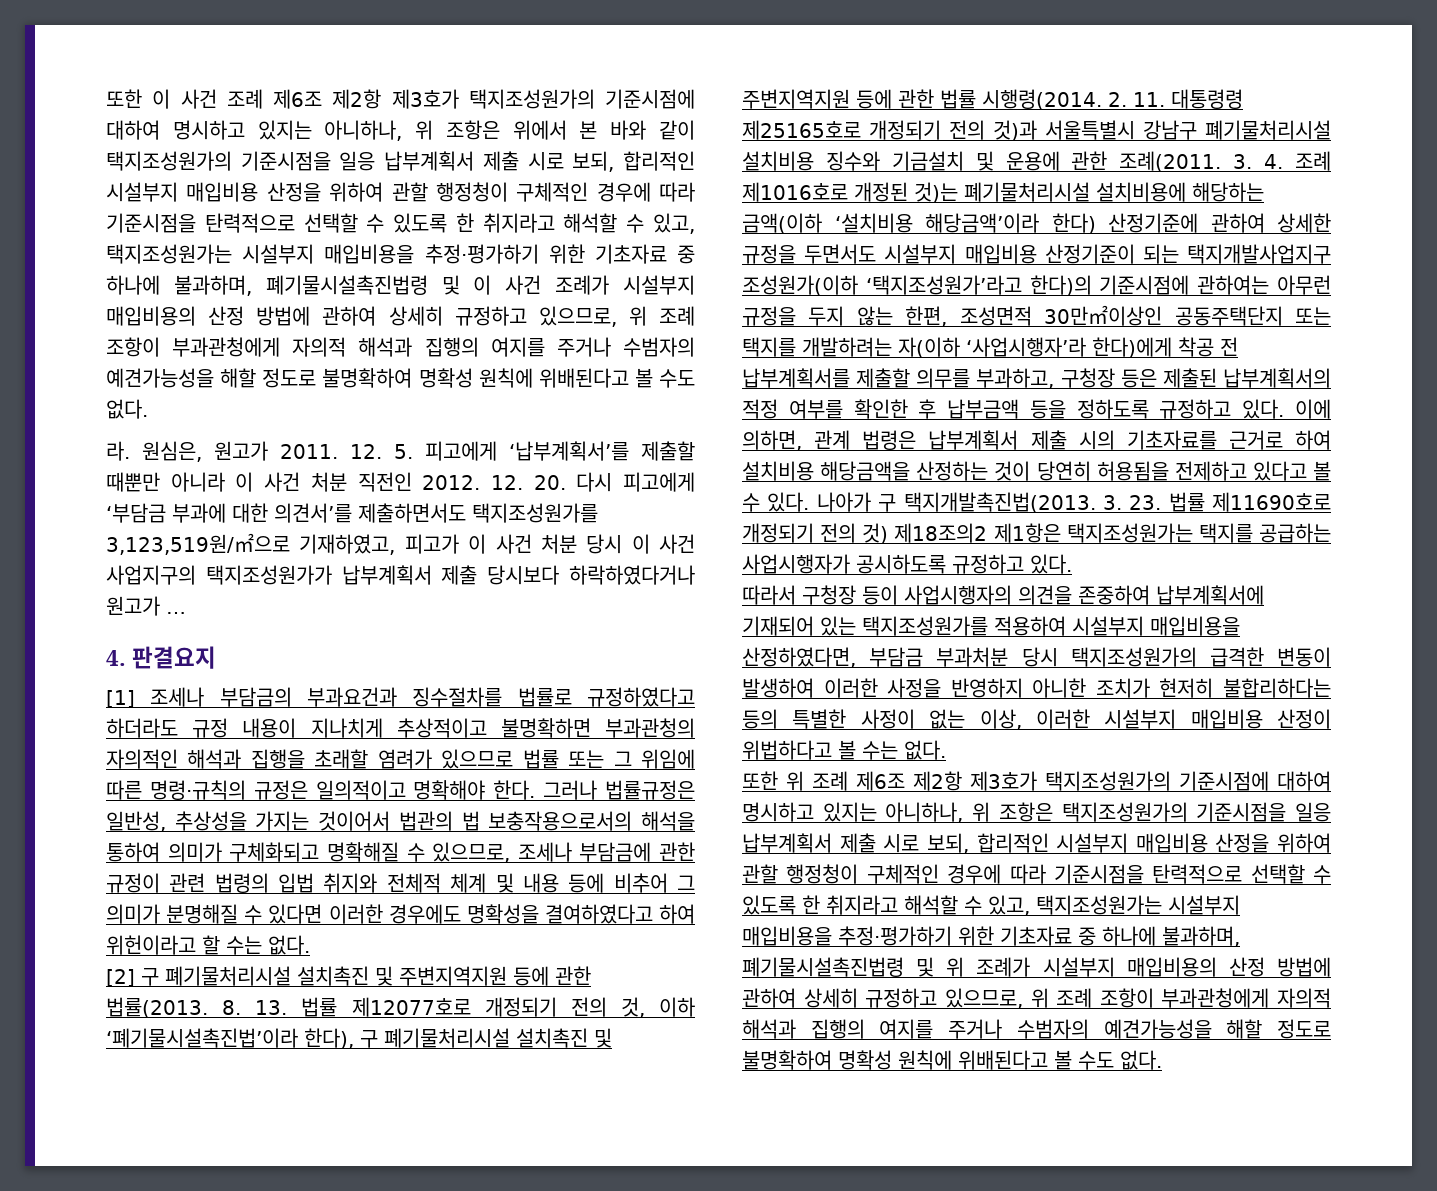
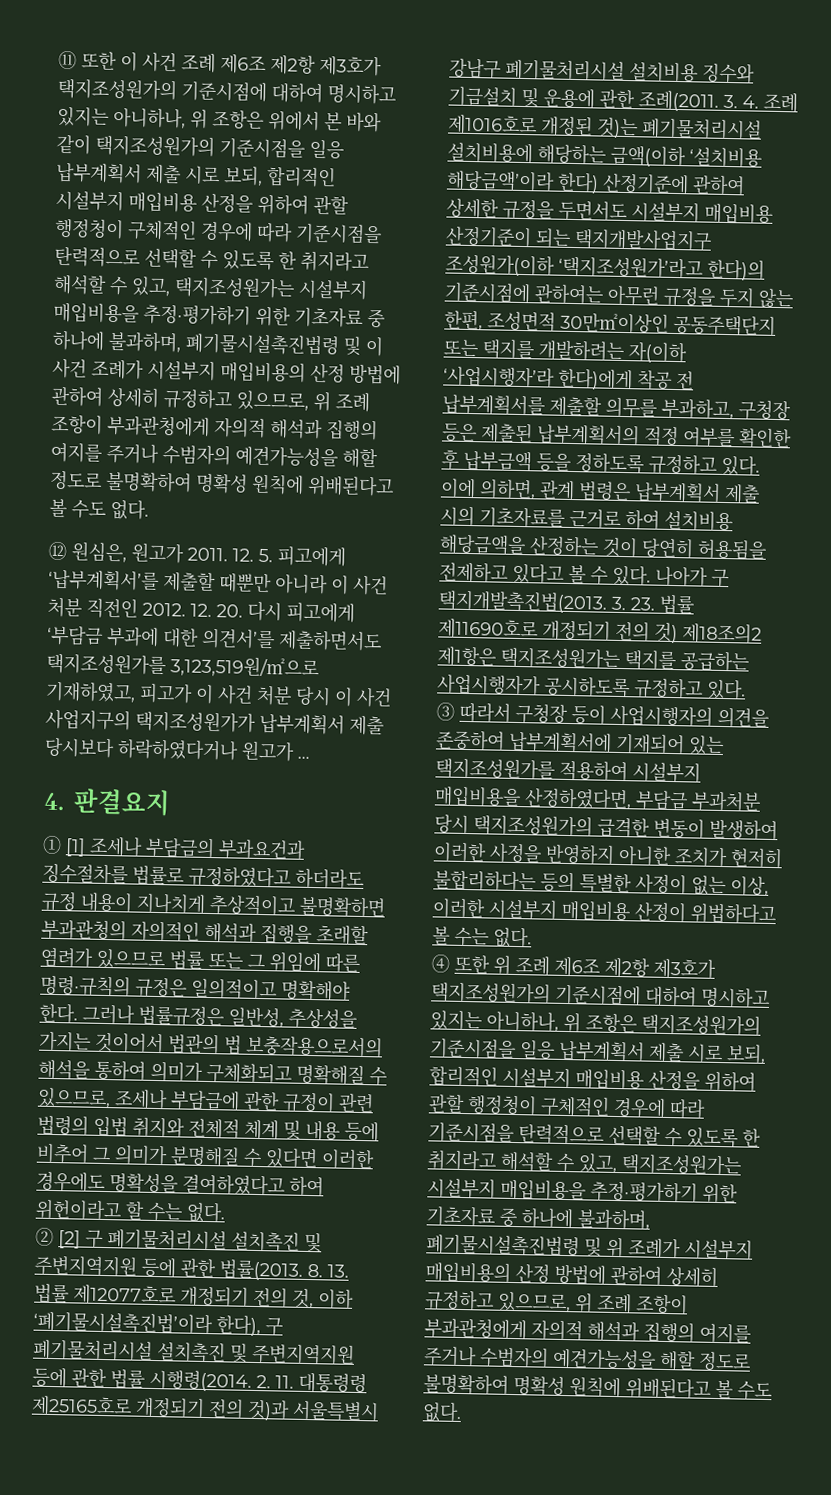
(106, 98) none -> [58,50,77,70] ⑪
[106,441,130,461] 라. -> [48,541,67,561] ⑫
(217, 657) none -> [42,835,62,855] ①
(310, 945) none -> [35,1227,54,1247] ②
(1072, 564) none -> [436,702,455,721] ③
(946, 750) none -> [431,954,450,973] ④

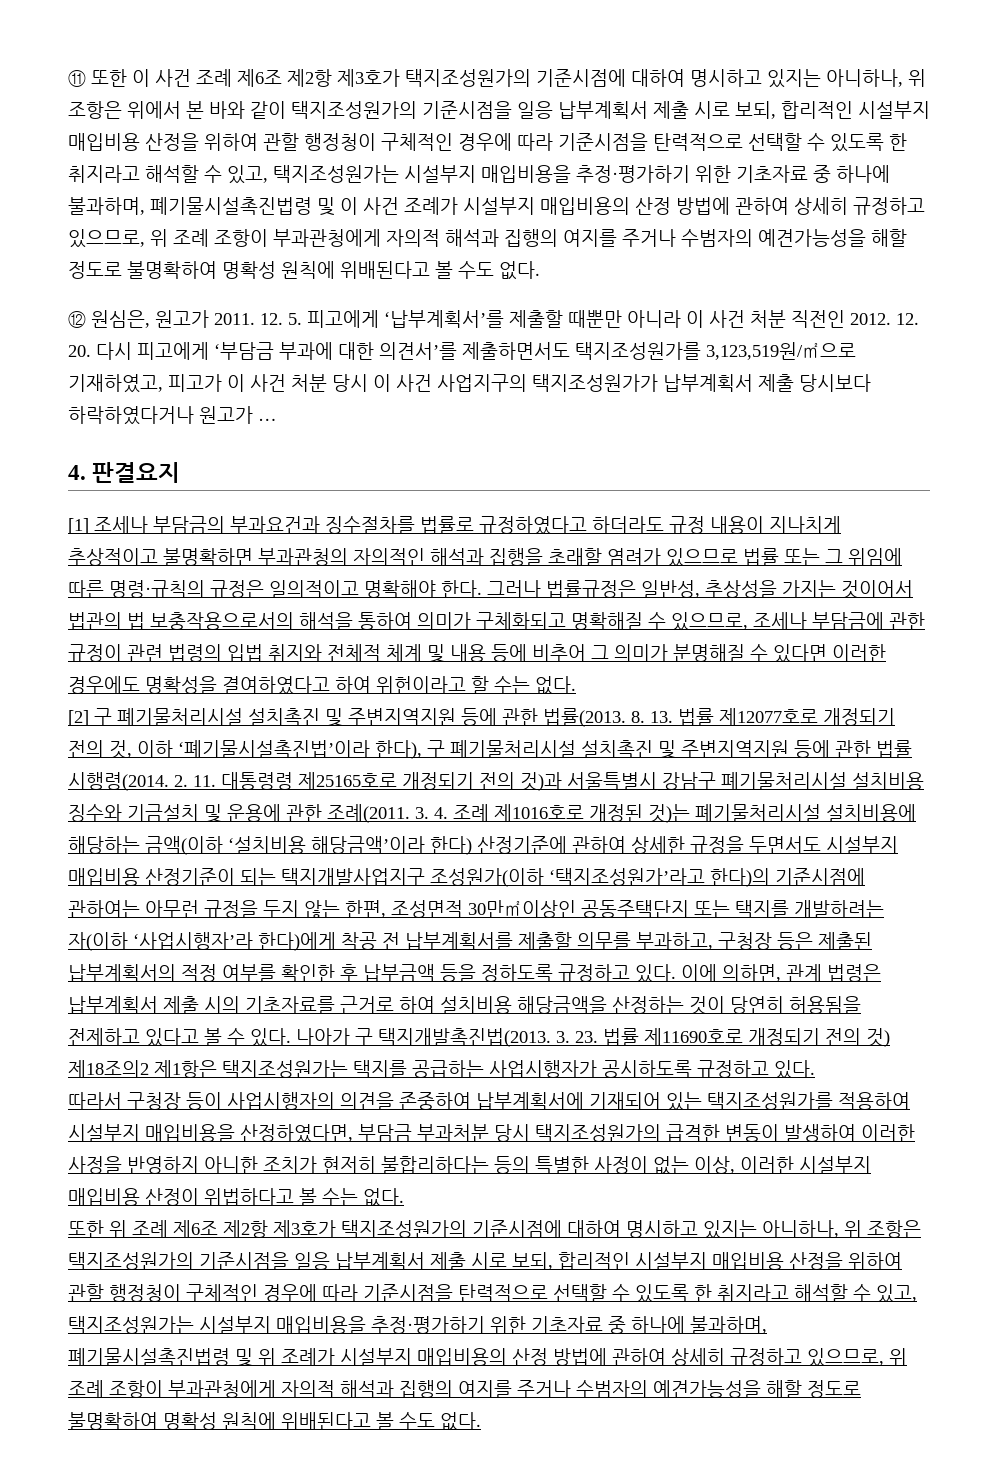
[42,835,62,855] ① -> (181, 472) none
[35,1227,54,1247] ② -> (576, 685) none
[436,702,455,721] ③ -> (815, 1069) none
[431,954,450,973] ④ -> (404, 1197) none

